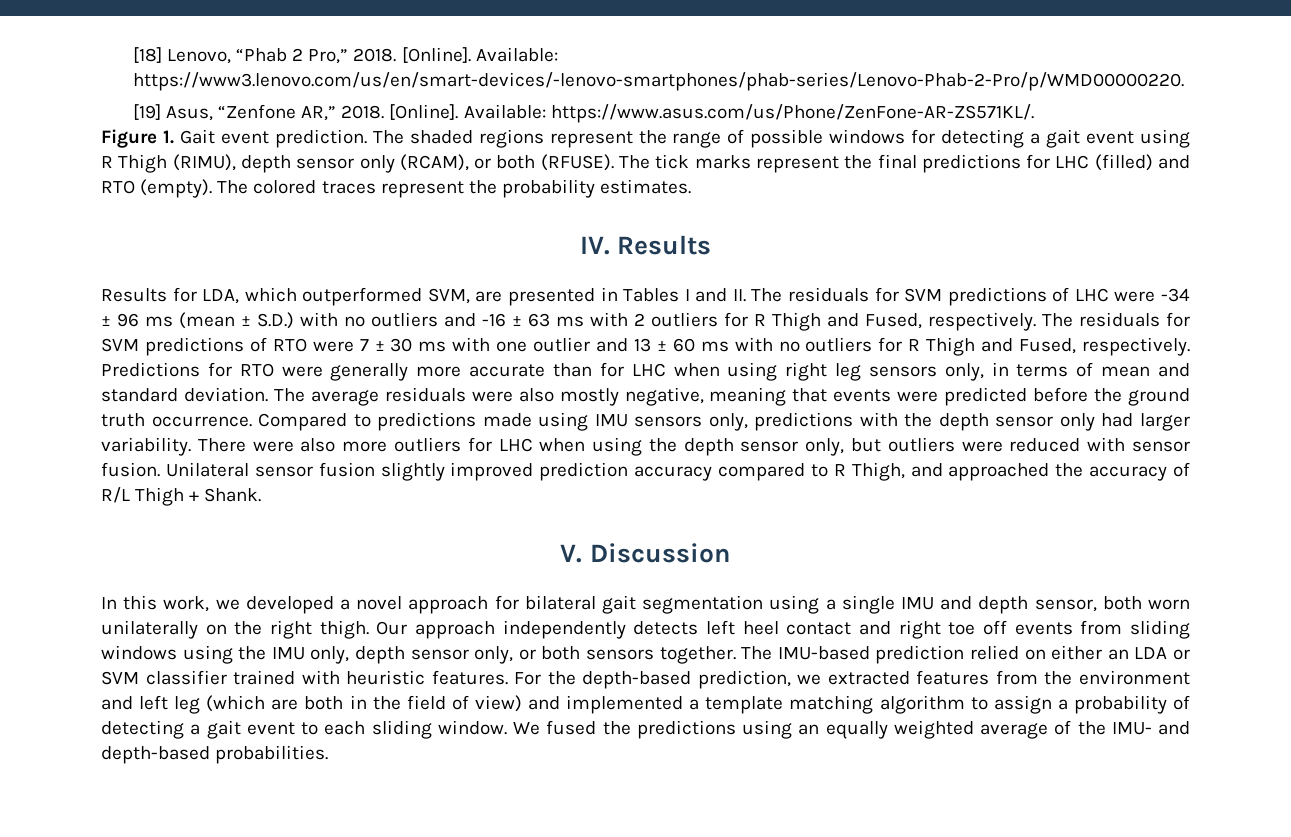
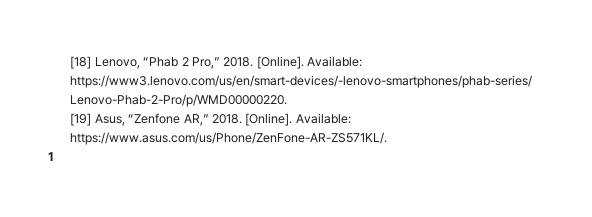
[101,129,1190,148] [101,154,1190,173] [101,179,692,198] [579,235,712,255] [101,287,1190,306] [101,312,1190,331] [101,337,1190,356] [101,362,1191,381] [101,387,1190,406] [101,412,1190,431] [101,437,1190,456] [101,462,1190,481] [101,487,262,506] [560,543,731,563] [101,595,1191,614] [101,620,1190,639] [101,645,1190,664] [101,670,1190,689] [101,695,1190,714] [101,720,1190,739] [101,745,329,764] Figure 1. Gait event prediction. The shaded regions represent the range of possible windows for detecting a gait event using R Thigh (RIMU), depth sensor only (RCAM), or both (RFUSE). The tick marks represent the final predictions for LHC (filled) and RTO (empty). The colored traces represent the probability estimates. // IV. Results // Results for LDA, which outperformed SVM, are presented in Tables I and II. The residuals for SVM predictions of LHC were -34 ± 96 ms (mean ± S.D.) with no outliers and -16 ± 63 ms with 2 outliers for R Thigh and Fused, respectively. The residuals for SVM predictions of RTO were 7 ± 30 ms with one outlier and 13 ± 60 ms with no outliers for R Thigh and Fused, respectively. Predictions for RTO were generally more accurate than for LHC when using right leg sensors only, in terms of mean and standard deviation. The average residuals were also mostly negative, meaning that events were predicted before the ground truth occurrence. Compared to predictions made using IMU sensors only, predictions with the depth sensor only had larger variability. There were also more outliers for LHC when using the depth sensor only, but outliers were reduced with sensor fusion. Unilateral sensor fusion slightly improved prediction accuracy compared to R Thigh, and approached the accuracy of R/L Thigh + Shank. // V. Discussion // In this work, we developed a novel approach for bilateral gait segmentation using a single IMU and depth sensor, both worn unilaterally on the right thigh. Our approach independently detects left heel contact and right toe off events from sliding windows using the IMU only, depth sensor only, or both sensors together. The IMU-based prediction relied on either an LDA or SVM classifier trained with heuristic features. For the depth-based prediction, we extracted features from the environment and left leg (which are both in the field of view) and implemented a template matching algorithm to assign a probability of detecting a gait event to each sliding window. We fused the predictions using an equally weighted average of the IMU- and depth-based probabilities. -> [48,152,54,161] 1

